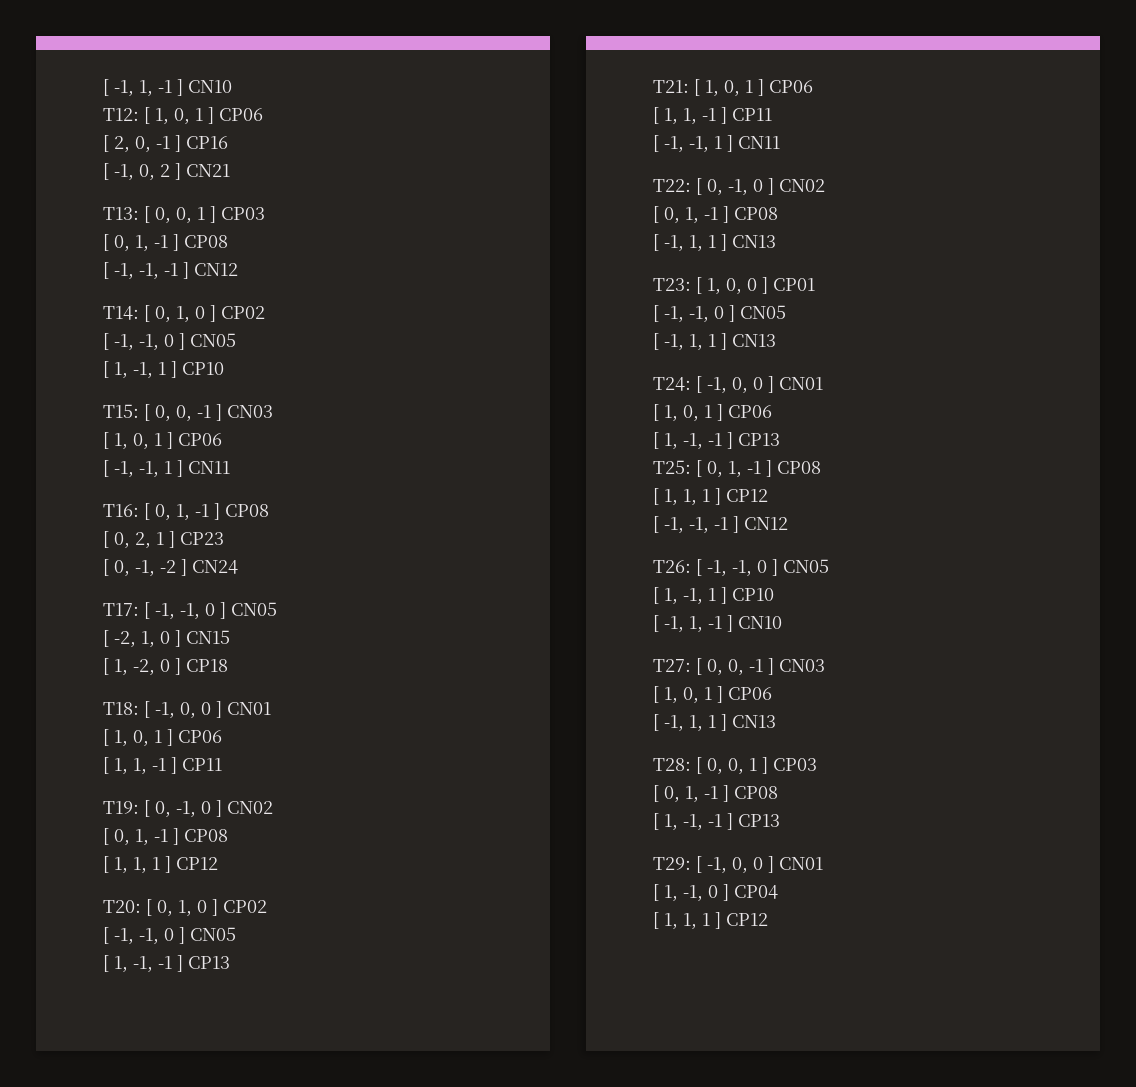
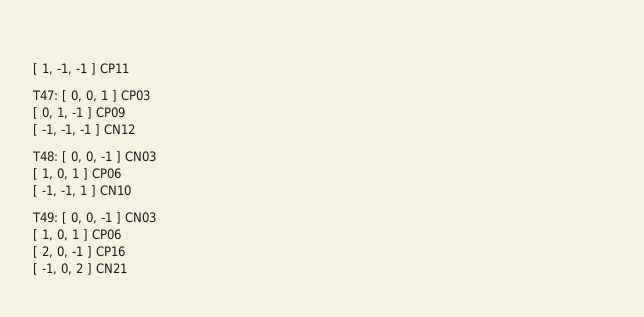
[103,79,232,97] [103,108,139,121] [ -1, 1, -1 ] CN10 // T12: -> [33,63,129,75] [32,90,150,102] [33,107,125,119] [33,124,135,136] [32,151,156,163] [33,168,121,180] [33,185,131,197] [32,212,156,224] [ 1, -1, -1 ] CP11 // T47: [ 0, 0, 1 ] CP03 // [ 0, 1, -1 ] CP09 // [ -1, -1, -1 ] CN12 // T48: [ 0, 0, -1 ] CN03 // [ 1, 0, 1 ] CP06 // [ -1, -1, 1 ] CN10 // T49: [ 0, 0, -1 ] CN03 //
[103,206,265,224] [103,234,228,252] [103,262,238,280] [103,305,265,323] [103,333,236,351] [103,361,224,379] [103,404,273,422] [103,432,222,450] [103,460,230,478] [103,503,269,521] [103,531,224,549] [103,559,238,577] [103,602,277,620] [103,630,230,648] [103,658,228,676] [103,701,271,719] [103,729,222,747] [103,757,222,775] [103,800,273,818] [103,828,228,846] [103,856,218,874] [103,899,267,917] [103,927,236,945] [103,955,230,973] [653,79,813,97] [653,107,772,125] [653,135,780,153] [653,178,825,196] [653,206,778,224] [653,234,776,252] [653,277,815,295] [653,305,786,323] [653,333,776,351] [653,376,823,394] [653,404,772,422] [653,432,780,450] [653,460,821,478] [653,488,768,506] [653,516,788,534] [653,559,829,577] [653,587,774,605] [653,615,782,633] [653,658,825,676] [653,686,772,704] [653,714,776,732] [653,757,817,775] [653,785,778,803] [653,813,780,831] [653,856,823,874] [653,884,778,902] [653,912,768,930] // T13: [ 0, 0, 1 ] CP03 // [ 0, 1, -1 ] CP08 // [ -1, -1, -1 ] CN12 // T14: [ 0, 1, 0 ] CP02 // [ -1, -1, 0 ] CN05 // [ 1, -1, 1 ] CP10 // T15: [ 0, 0, -1 ] CN03 // [ 1, 0, 1 ] CP06 // [ -1, -1, 1 ] CN11 // T16: [ 0, 1, -1 ] CP08 // [ 0, 2, 1 ] CP23 // [ 0, -1, -2 ] CN24 // T17: [ -1, -1, 0 ] CN05 // [ -2, 1, 0 ] CN15 // [ 1, -2, 0 ] CP18 // T18: [ -1, 0, 0 ] CN01 // [ 1, 0, 1 ] CP06 // [ 1, 1, -1 ] CP11 // T19: [ 0, -1, 0 ] CN02 // [ 0, 1, -1 ] CP08 // [ 1, 1, 1 ] CP12 // T20: [ 0, 1, 0 ] CP02 // [ -1, -1, 0 ] CN05 // [ 1, -1, -1 ] CP13 // T21: [ 1, 0, 1 ] CP06 // [ 1, 1, -1 ] CP11 // [ -1, -1, 1 ] CN11 // T22: [ 0, -1, 0 ] CN02 // [ 0, 1, -1 ] CP08 // [ -1, 1, 1 ] CN13 // T23: [ 1, 0, 0 ] CP01 // [ -1, -1, 0 ] CN05 // [ -1, 1, 1 ] CN13 // T24: [ -1, 0, 0 ] CN01 // [ 1, 0, 1 ] CP06 // [ 1, -1, -1 ] CP13 // T25: [ 0, 1, -1 ] CP08 // [ 1, 1, 1 ] CP12 // [ -1, -1, -1 ] CN12 // T26: [ -1, -1, 0 ] CN05 // [ 1, -1, 1 ] CP10 // [ -1, 1, -1 ] CN10 // T27: [ 0, 0, -1 ] CN03 // [ 1, 0, 1 ] CP06 // [ -1, 1, 1 ] CN13 // T28: [ 0, 0, 1 ] CP03 // [ 0, 1, -1 ] CP08 // [ 1, -1, -1 ] CP13 // T29: [ -1, 0, 0 ] CN01 // [ 1, -1, 0 ] CP04 // [ 1, 1, 1 ] CP12 -> (127, 268) none

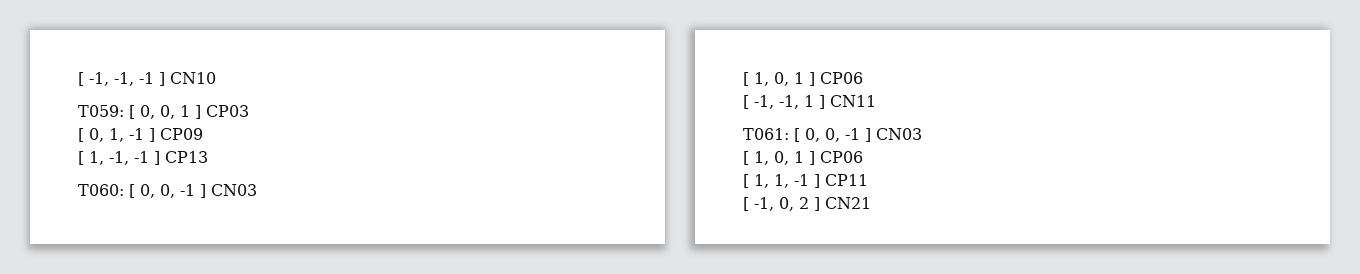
[33,63,129,75] [32,90,58,100] [ 1, -1, -1 ] CP11 // T47: -> [78,72,216,86] [78,105,124,117] [ -1, -1, -1 ] CN10 // T059:
[42,124,135,136] [32,151,58,162] -1, -1, -1 ] CN12 // T48: -> [89,151,208,165] [78,184,124,196] 1, -1, -1 ] CP13 // T060:
[100,185,131,196] [32,212,58,223] CN10 // T49: -> [830,95,876,107] [743,128,789,140] CN11 // T061:
[42,246,125,258] 2, 0, -1 ] CP16 -> [754,174,868,188] 1, 1, -1 ] CP11

